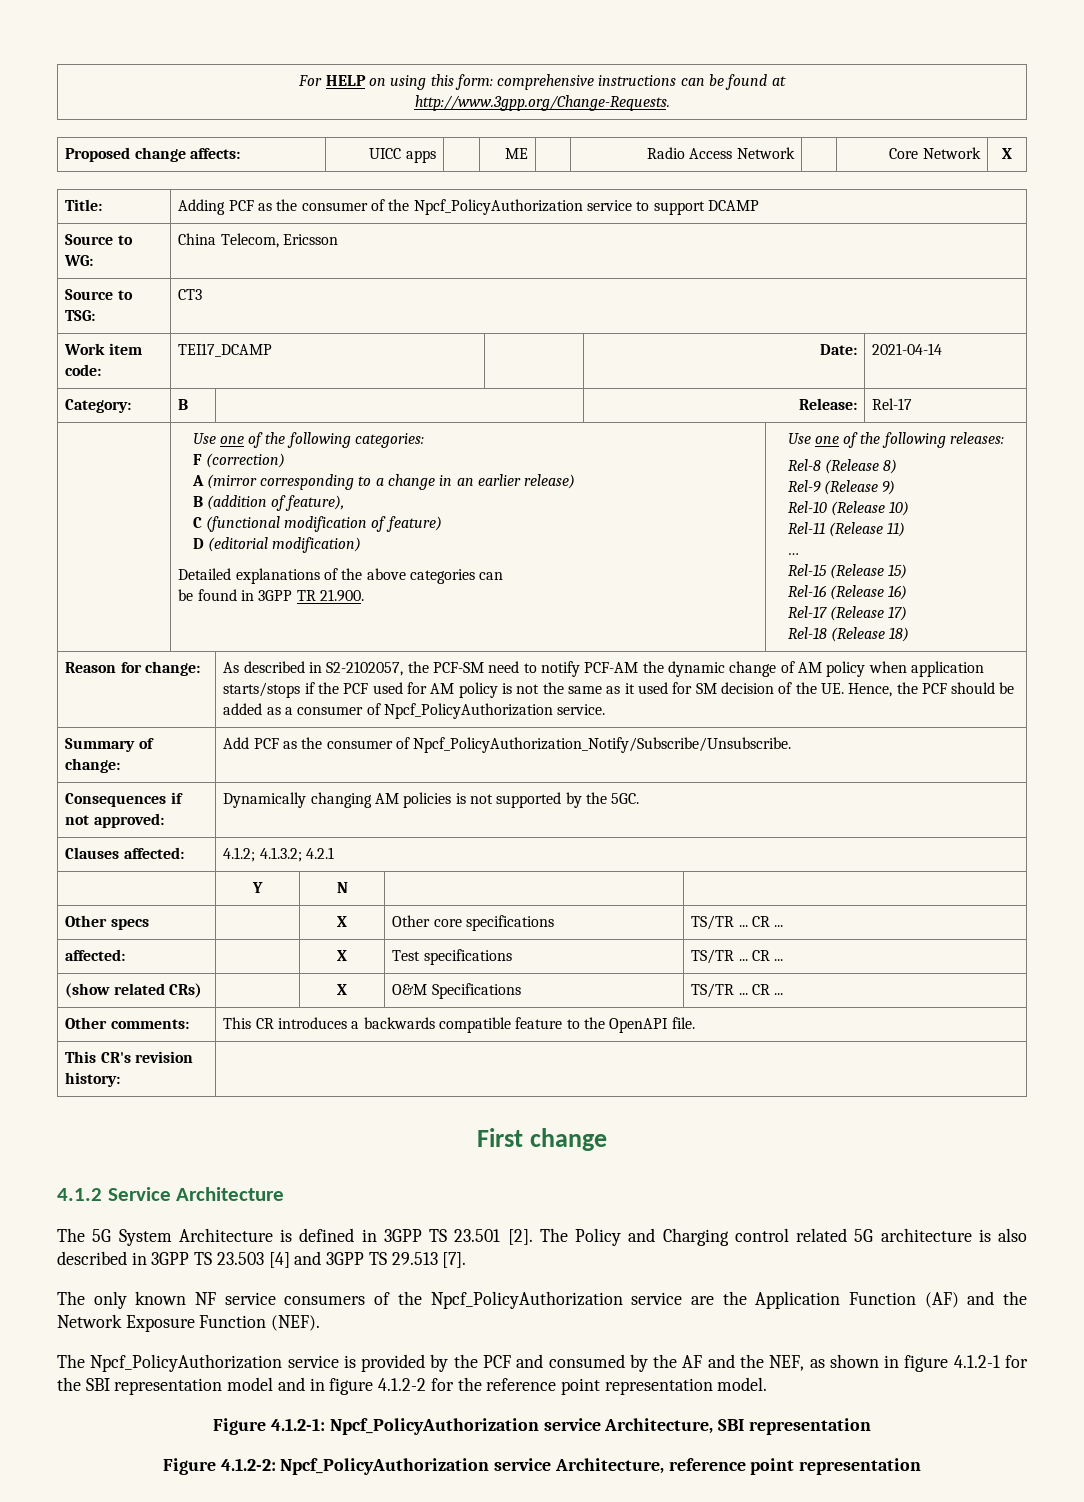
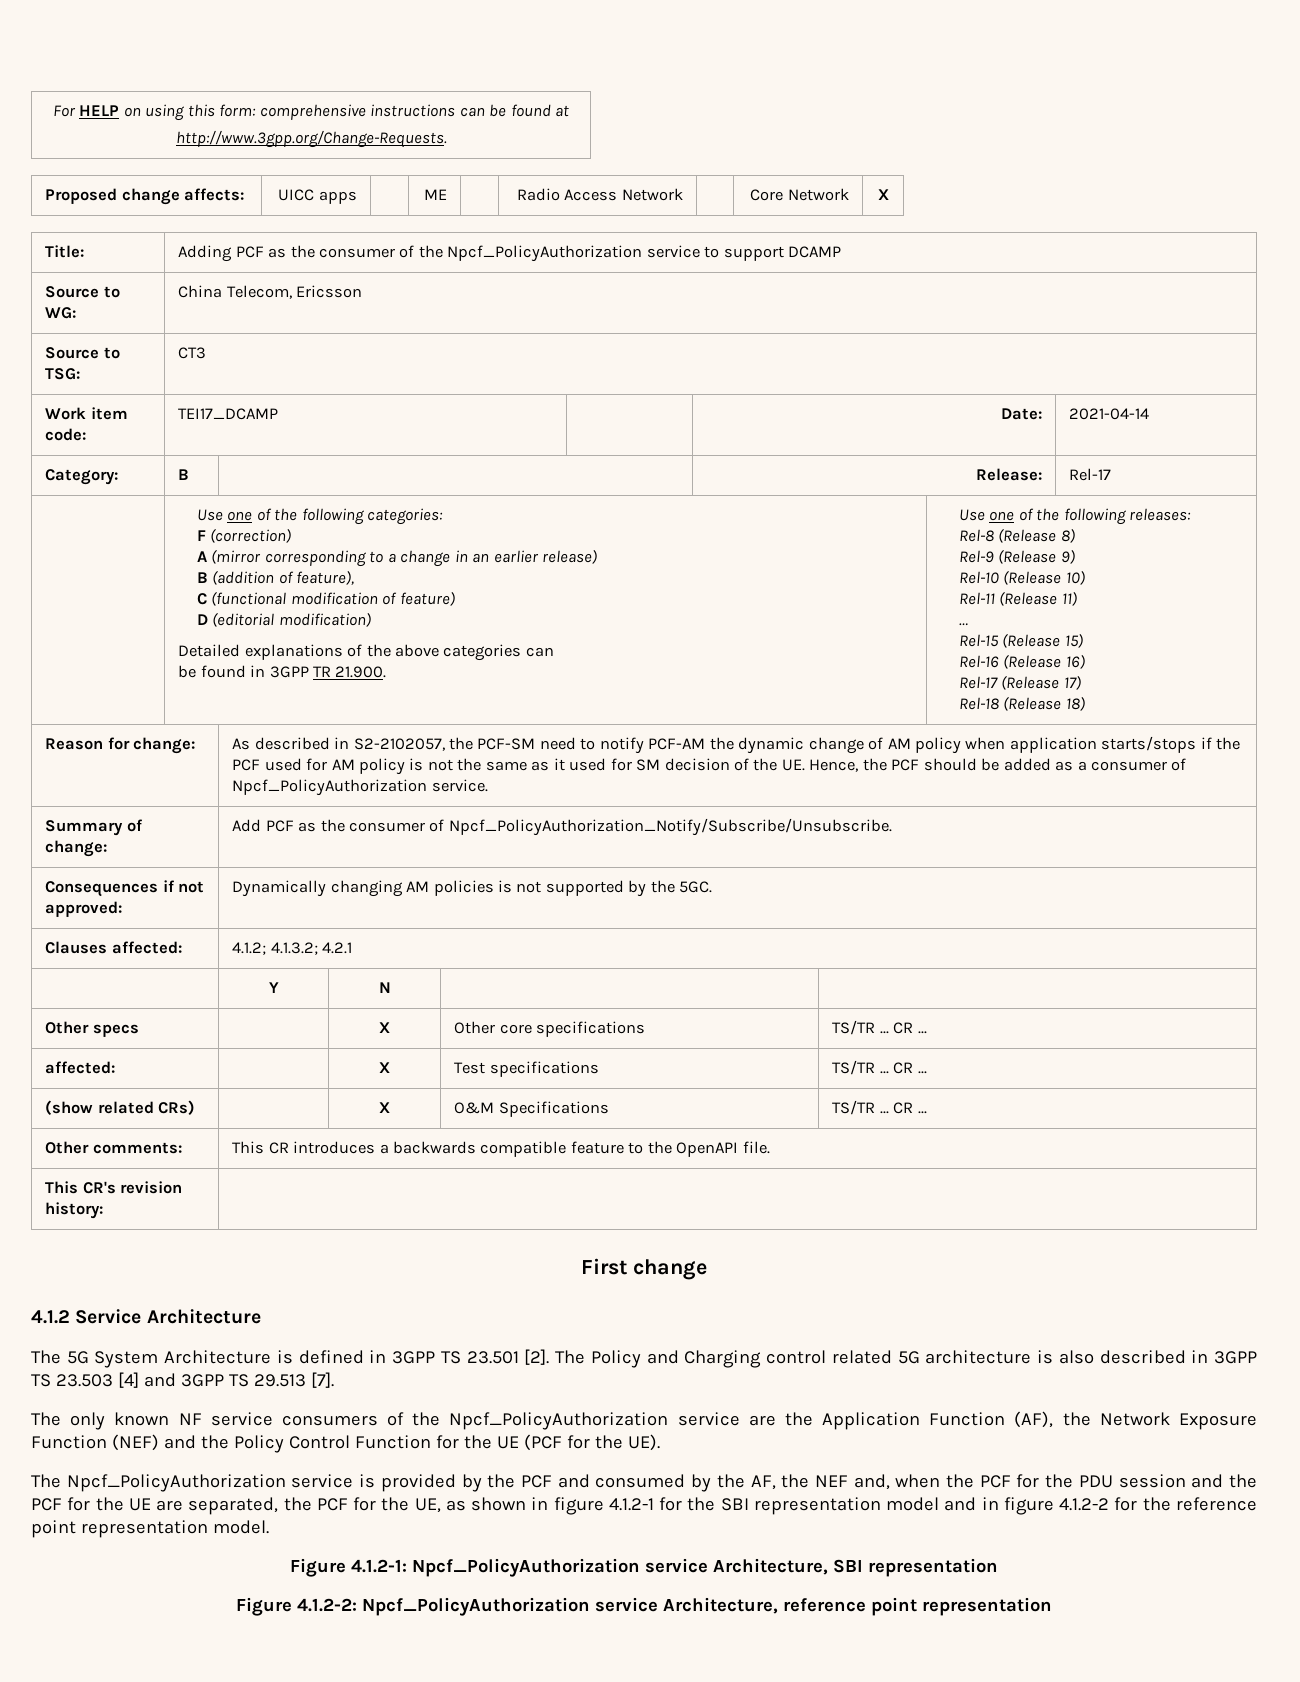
[924,1291,995,1308] (AF) and -> [1014,1411,1054,1428] (AF),
[271,1315,321,1331] (NEF). -> [111,1434,660,1453] (NEF) and the Policy Control Function for the UE (PCF for the UE).
[682,1354,805,1371] AF and the NEF, -> [750,1474,1257,1490] [31,1497,441,1515] AF, the NEF and, when the PCF for the PDU session and the PCF for the UE are separated, the PCF for the UE,

